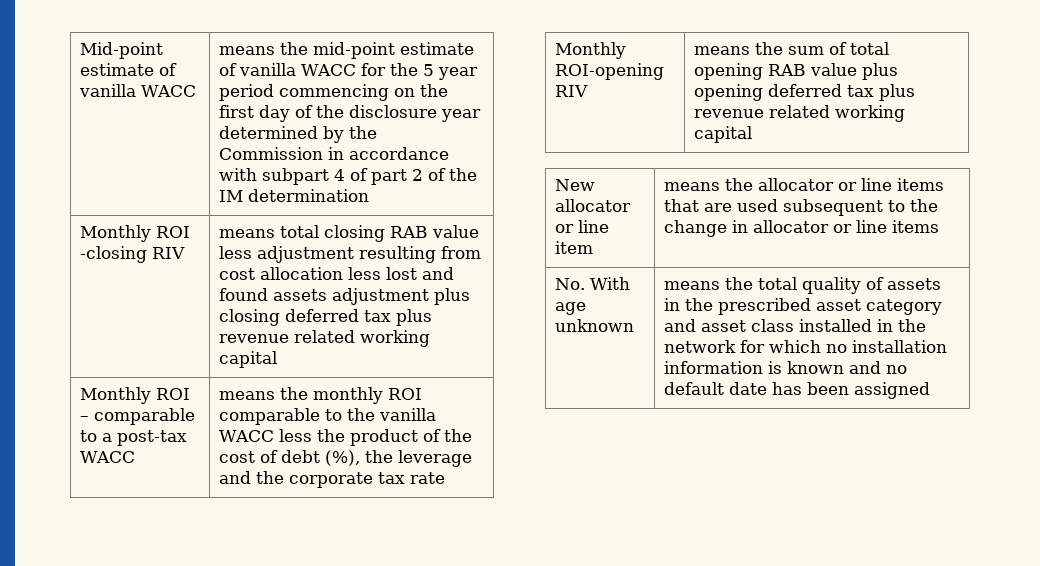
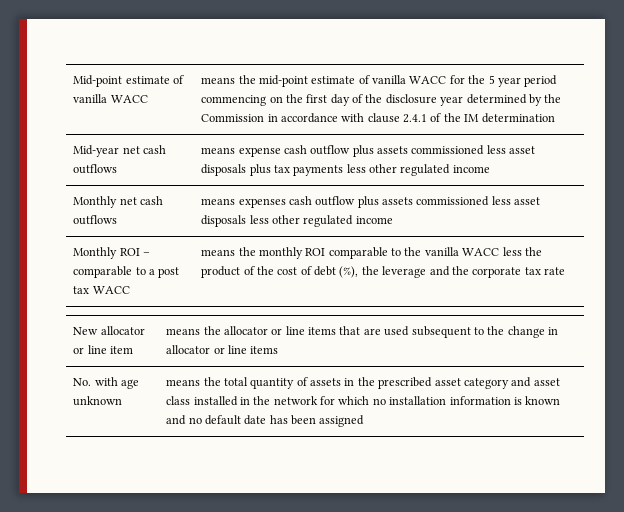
[262,168,424,185] subpart 4 of part 2 -> [367,113,428,123] clause 2.4.1
[80,225,191,242] [80,246,186,263] [219,225,480,242] [219,246,482,263] [219,267,455,280] [219,288,471,305] [219,309,433,326] [219,330,431,347] [219,351,278,368] Monthly ROI -closing RIV | means total closing RAB value less adjustment resulting from cost allocation less lost and found assets adjustment plus closing deferred tax plus revenue related working capital -> [73,145,166,157] [73,164,118,174] [201,145,536,157] [201,164,490,176] [73,196,163,208] [73,215,118,225] [201,196,541,208] [201,215,393,227] Mid-year net cash outflows | means expense cash outflow plus assets commissioned less asset disposals plus tax payments less other regulated income // Monthly net cash outflows | means expenses cash outflow plus assets commissioned less asset disposals less other regulated income
[117,430,188,446] post-tax -> [158,267,180,278] [73,286,90,294] post tax
[555,42,627,59] [555,63,665,80] [555,85,589,97] [694,42,890,55] [694,63,899,80] [694,84,916,101] [694,105,906,122] [694,126,753,143] // Monthly ROI-opening RIV | means the sum of total opening RAB value plus opening deferred tax plus revenue related working capital -> (566, 271) none
[590,277,631,290] With -> [94,377,118,386] with
[802,277,862,294] quality -> [250,378,295,389] quantity

